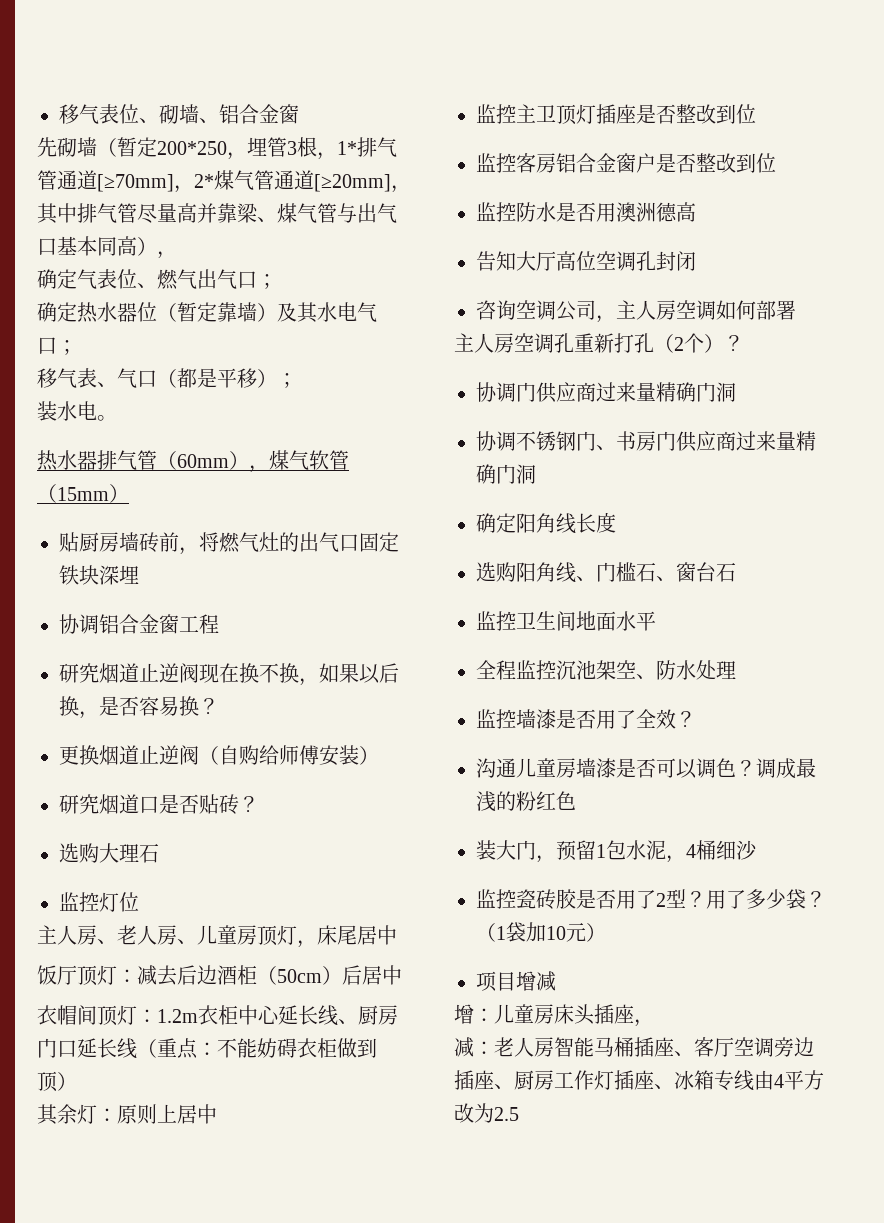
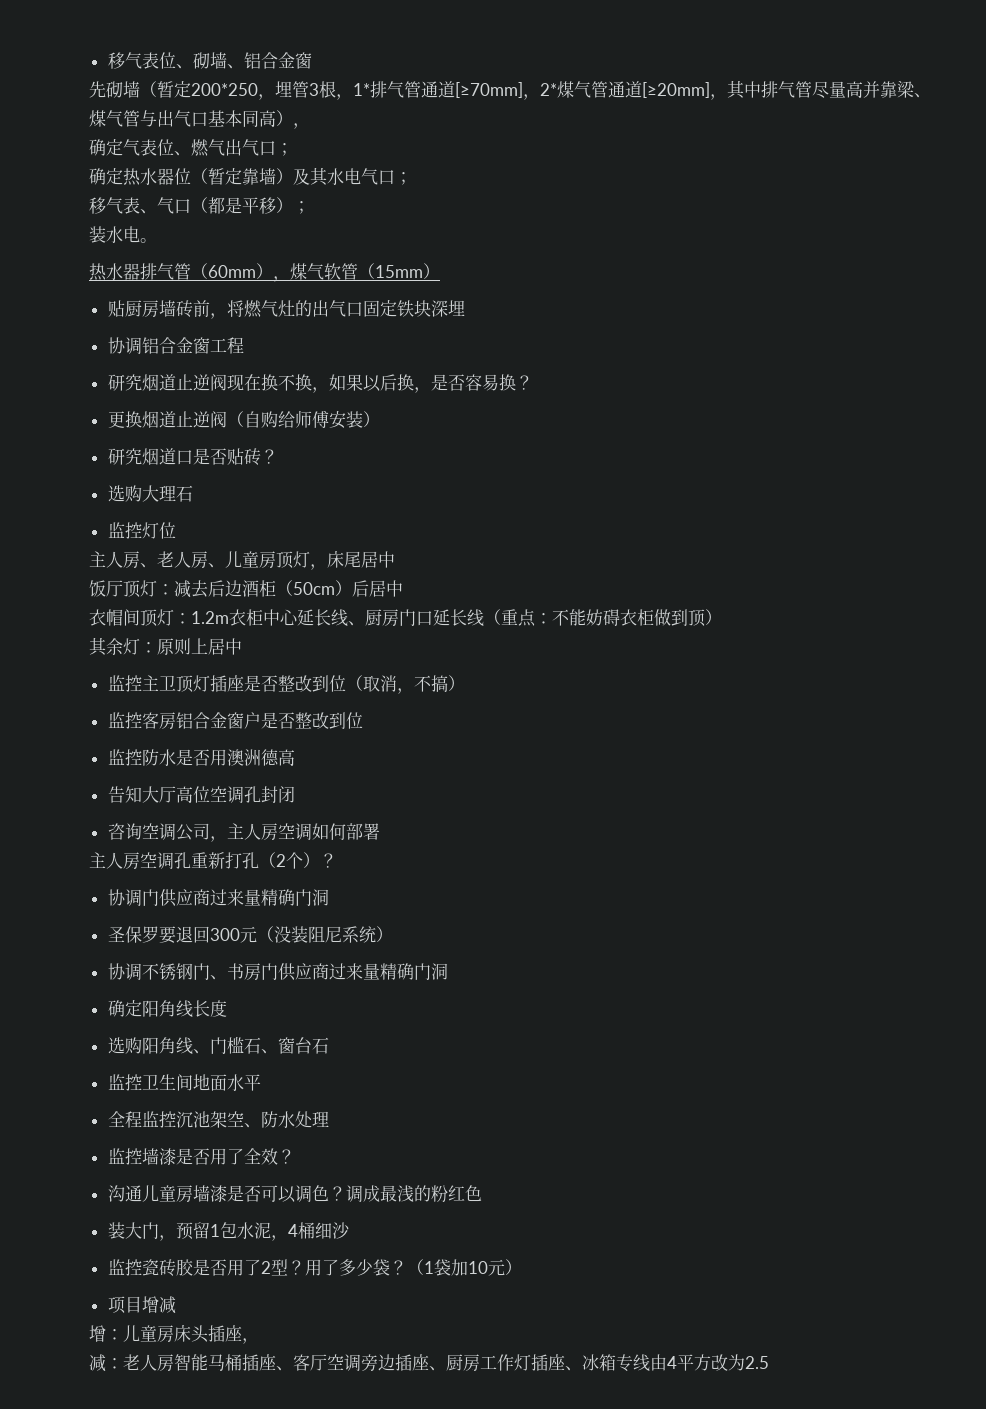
(756, 114) none -> [345,675,465,694] （取消，不搞）
(736, 392) none -> [107,926,393,944] // 圣保罗要退回300元（没装阻尼系统）

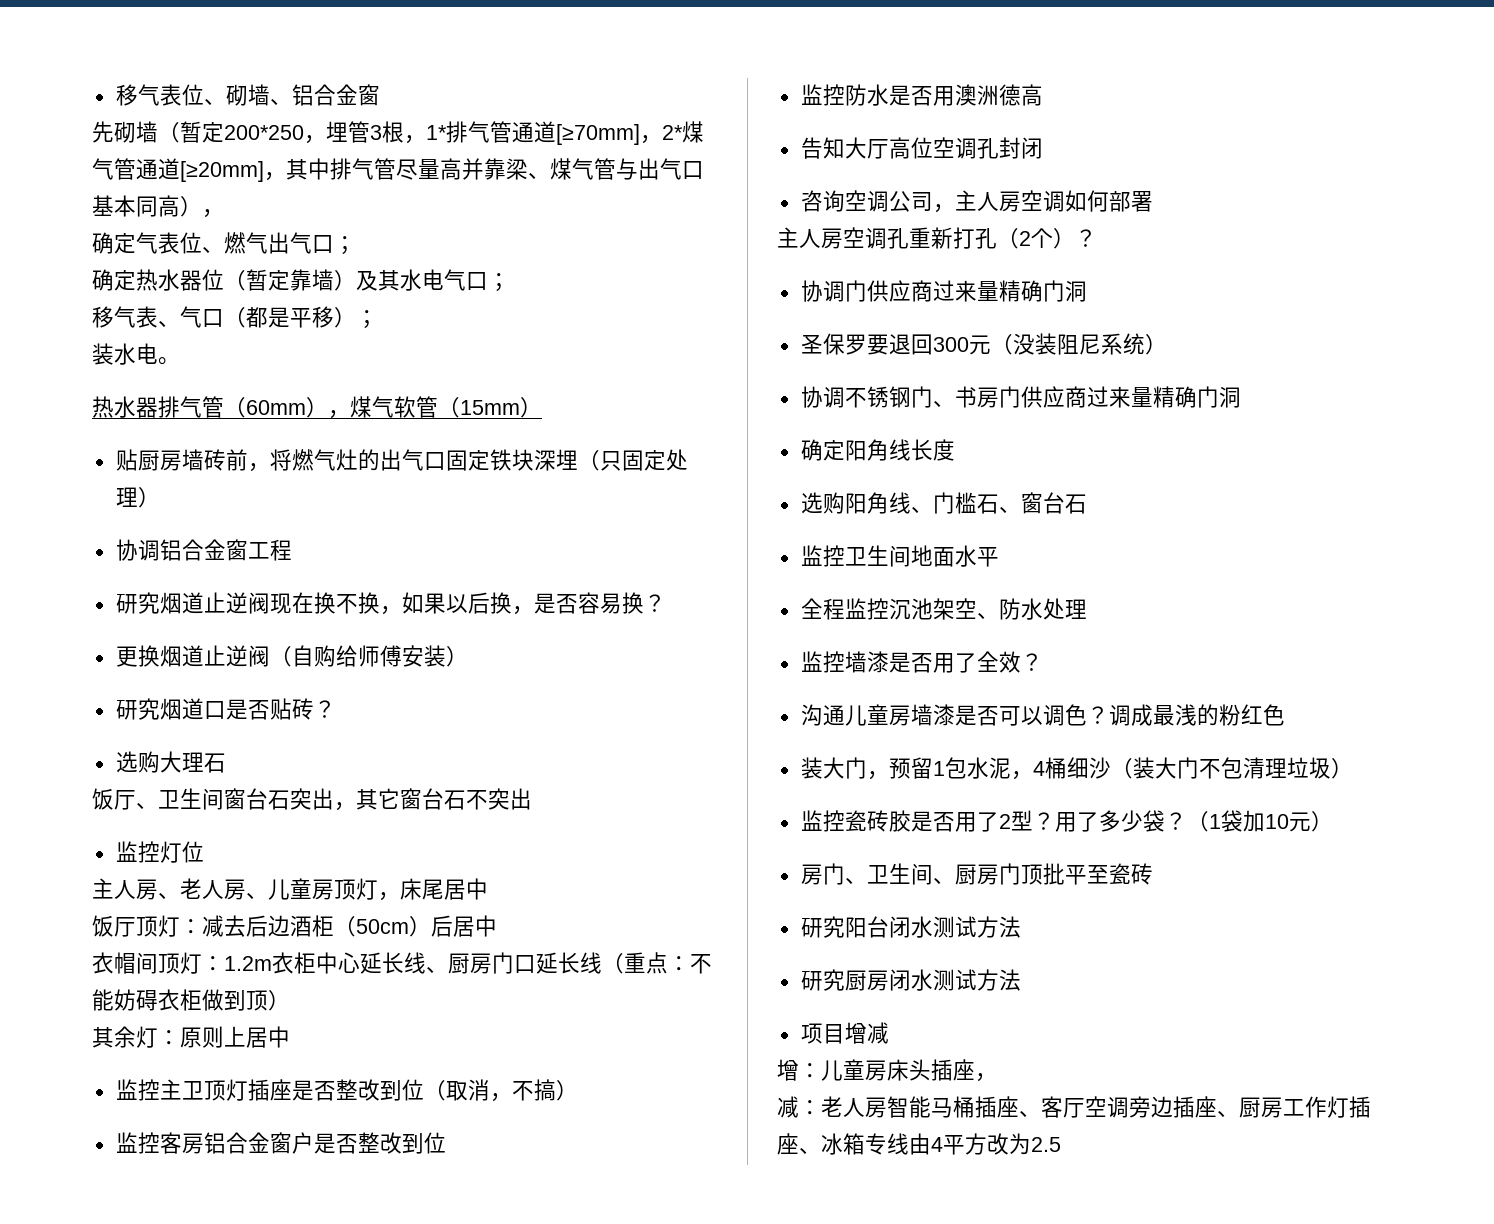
(465, 308) none -> [577,449,688,471] [115,487,160,508] （只固定处理）
(193, 493) none -> [92,788,532,811] // 饭厅、卫生间窗台石突出，其它窗台石不突出
(350, 1230) none -> [1110,757,1353,779] （装大门不包清理垃圾）
(522, 1267) none -> [800,863,1153,885] [800,916,1021,938] [800,969,1021,991] // 房门、卫生间、厨房门顶批平至瓷砖 // 研究阳台闭水测试方法 // 研究厨房闭水测试方法

